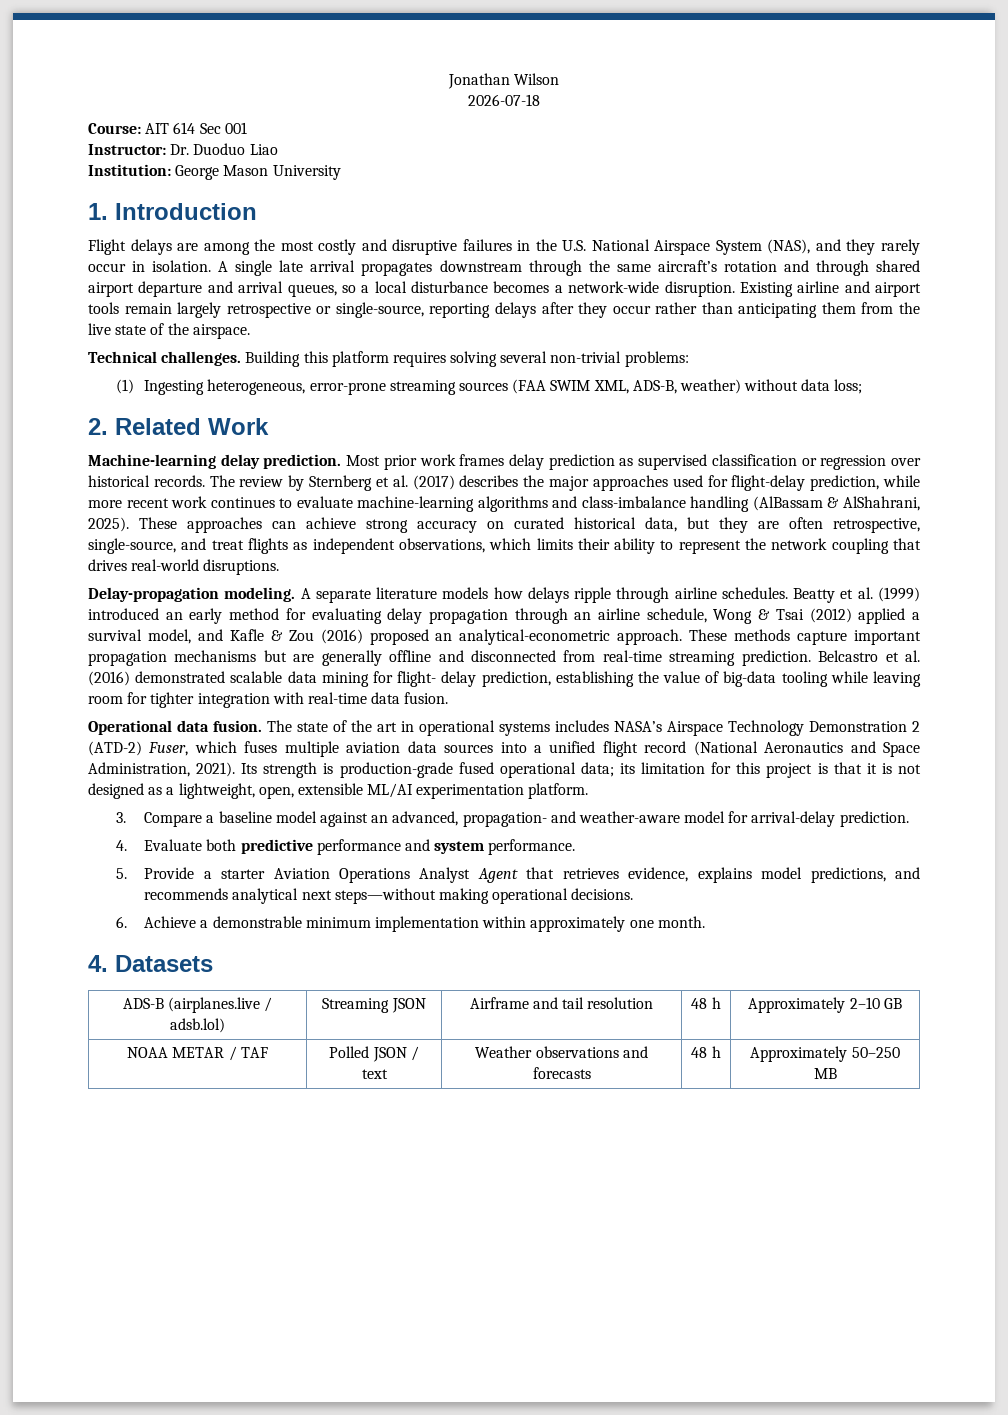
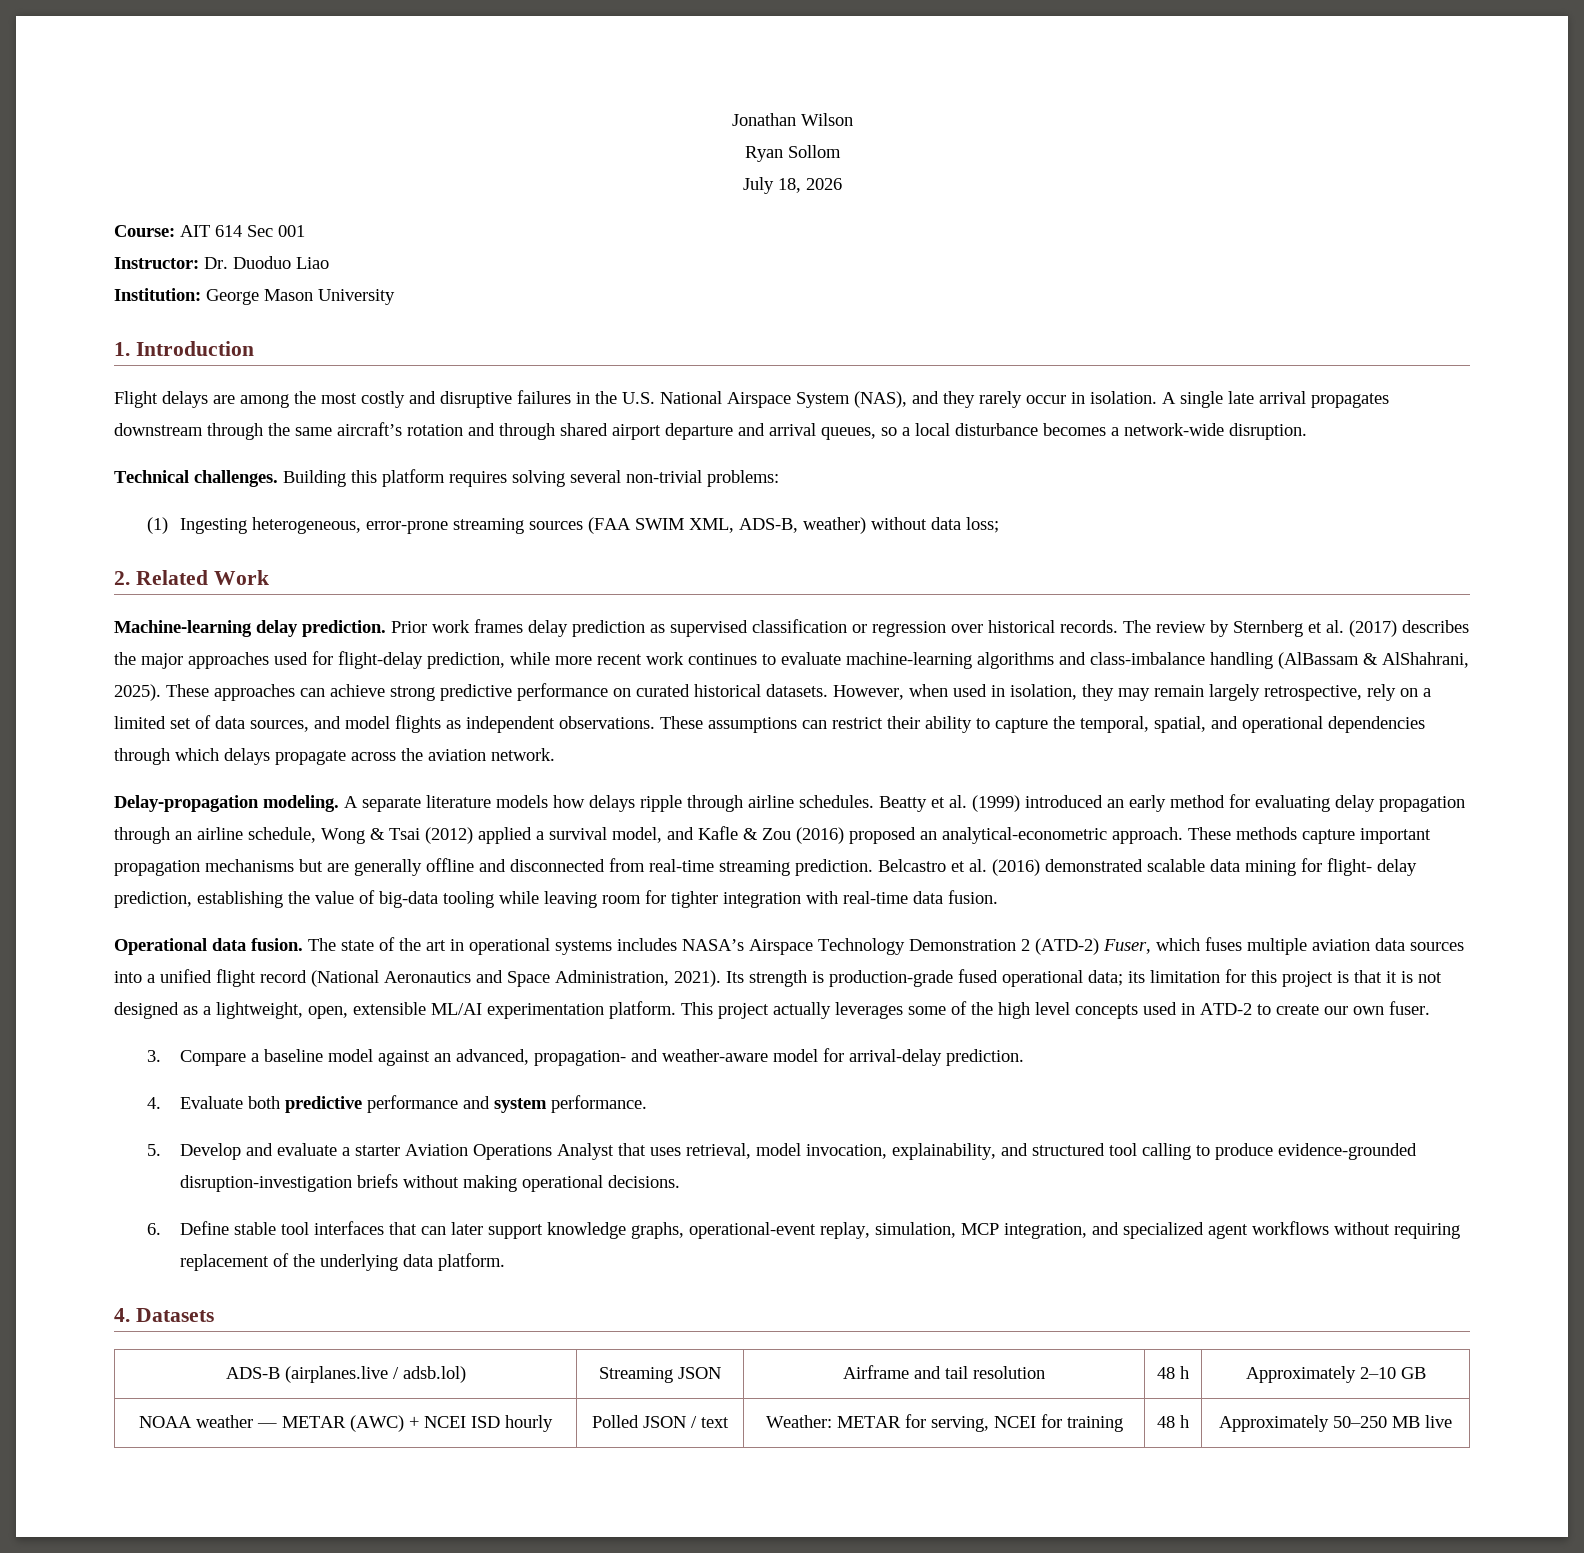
[468,94,540,106] 2026-07-18 -> [744,145,841,162] [742,177,842,194] Ryan Sollom // July 18, 2026
[739,281,921,297] [88,302,920,318] [88,323,250,339] Existing airline and airport tools remain largely retrospective or single-source, reporting delays after they occur rather than anticipating them from the live state of the airspace. -> (1307, 431) none
[346,455,417,470] Most prior -> [391,621,427,633] Prior
[417,520,477,533] accuracy -> [440,683,608,701] predictive performance
[645,517,920,533] [88,538,921,554] [88,559,280,575] data, but they are often retrospective, single-source, and treat flights as independent observations, which limits their ability to represent the network coupling that drives real-world disruptions. -> [766,684,1431,701] [114,715,1425,733] [114,748,555,765] datasets. However, when used in isolation, they may remain largely retrospective, rely on a limited set of data sources, and model flights as independent observations. These assumptions can restrict their ability to capture the temporal, spatial, and operational dependencies through which delays propagate across the aviation network.
(589, 791) none -> [681,1001,1430,1019] This project actually leverages some of the high level concepts used in ATD-2 to create our own fuser.
[144,867,195,879] Provide -> [180,1143,338,1160] Develop and evaluate
[477,867,921,883] [144,888,634,904] [116,916,705,932] Agent that retrieves evidence, explains model predictions, and recommends analytical next steps—without making operational decisions. // 6. Achieve a demonstrable minimum implementation within approximately one month. -> [618,1143,1418,1160] [180,1174,681,1192] [147,1221,1461,1239] [180,1253,506,1271] that uses retrieval, model invocation, explainability, and structured tool calling to produce evidence-grounded disruption-investigation briefs without making operational decisions. // 6. Define stable tool interfaces that can later support knowledge graphs, operational-event replay, simulation, MCP integration, and specialized agent workflows without requiring replacement of the underlying data platform.
[172,1046,268,1061] [329,1046,419,1062] [361,1069,388,1079] [475,1046,648,1058] [532,1067,591,1079] METAR / TAF | Polled JSON / text | Weather observations and forecasts -> [196,1415,553,1432] [592,1415,729,1428] [765,1414,1123,1432] weather — METAR (AWC) + NCEI ISD hourly | Polled JSON / text | Weather: METAR for serving, NCEI for training
(837, 1073) none -> [1425,1415,1452,1428] live

